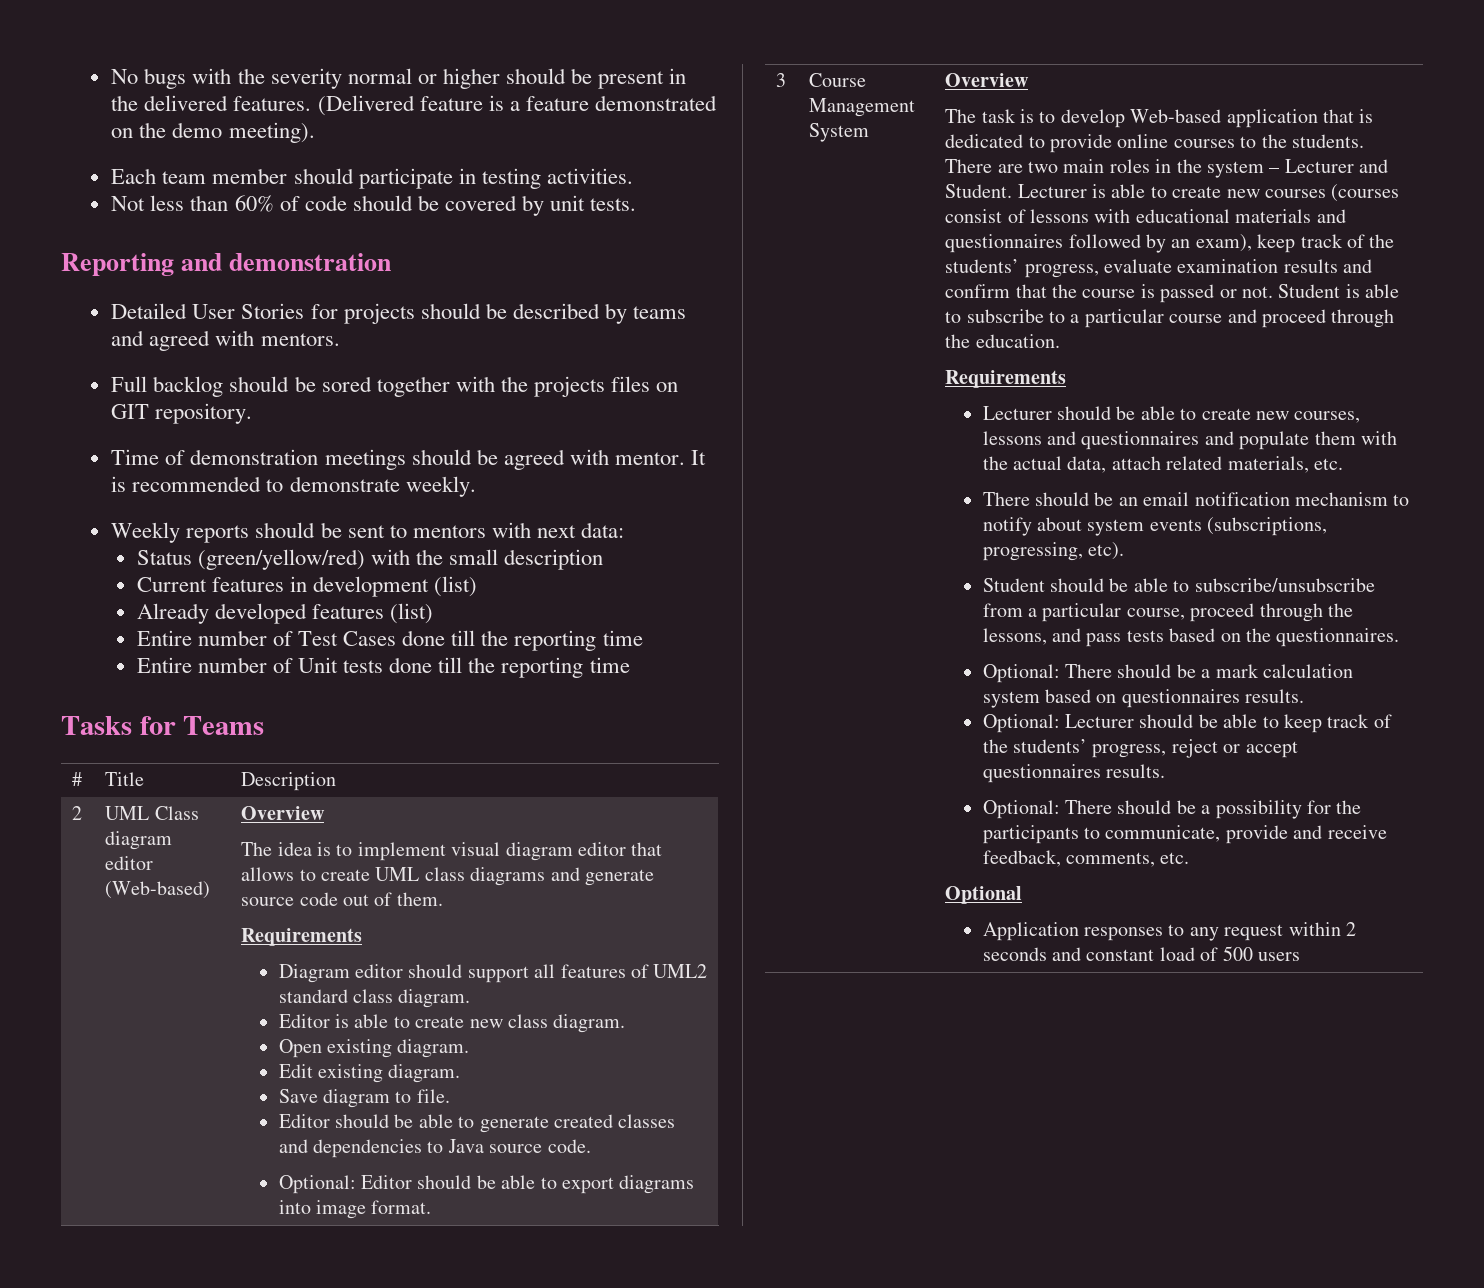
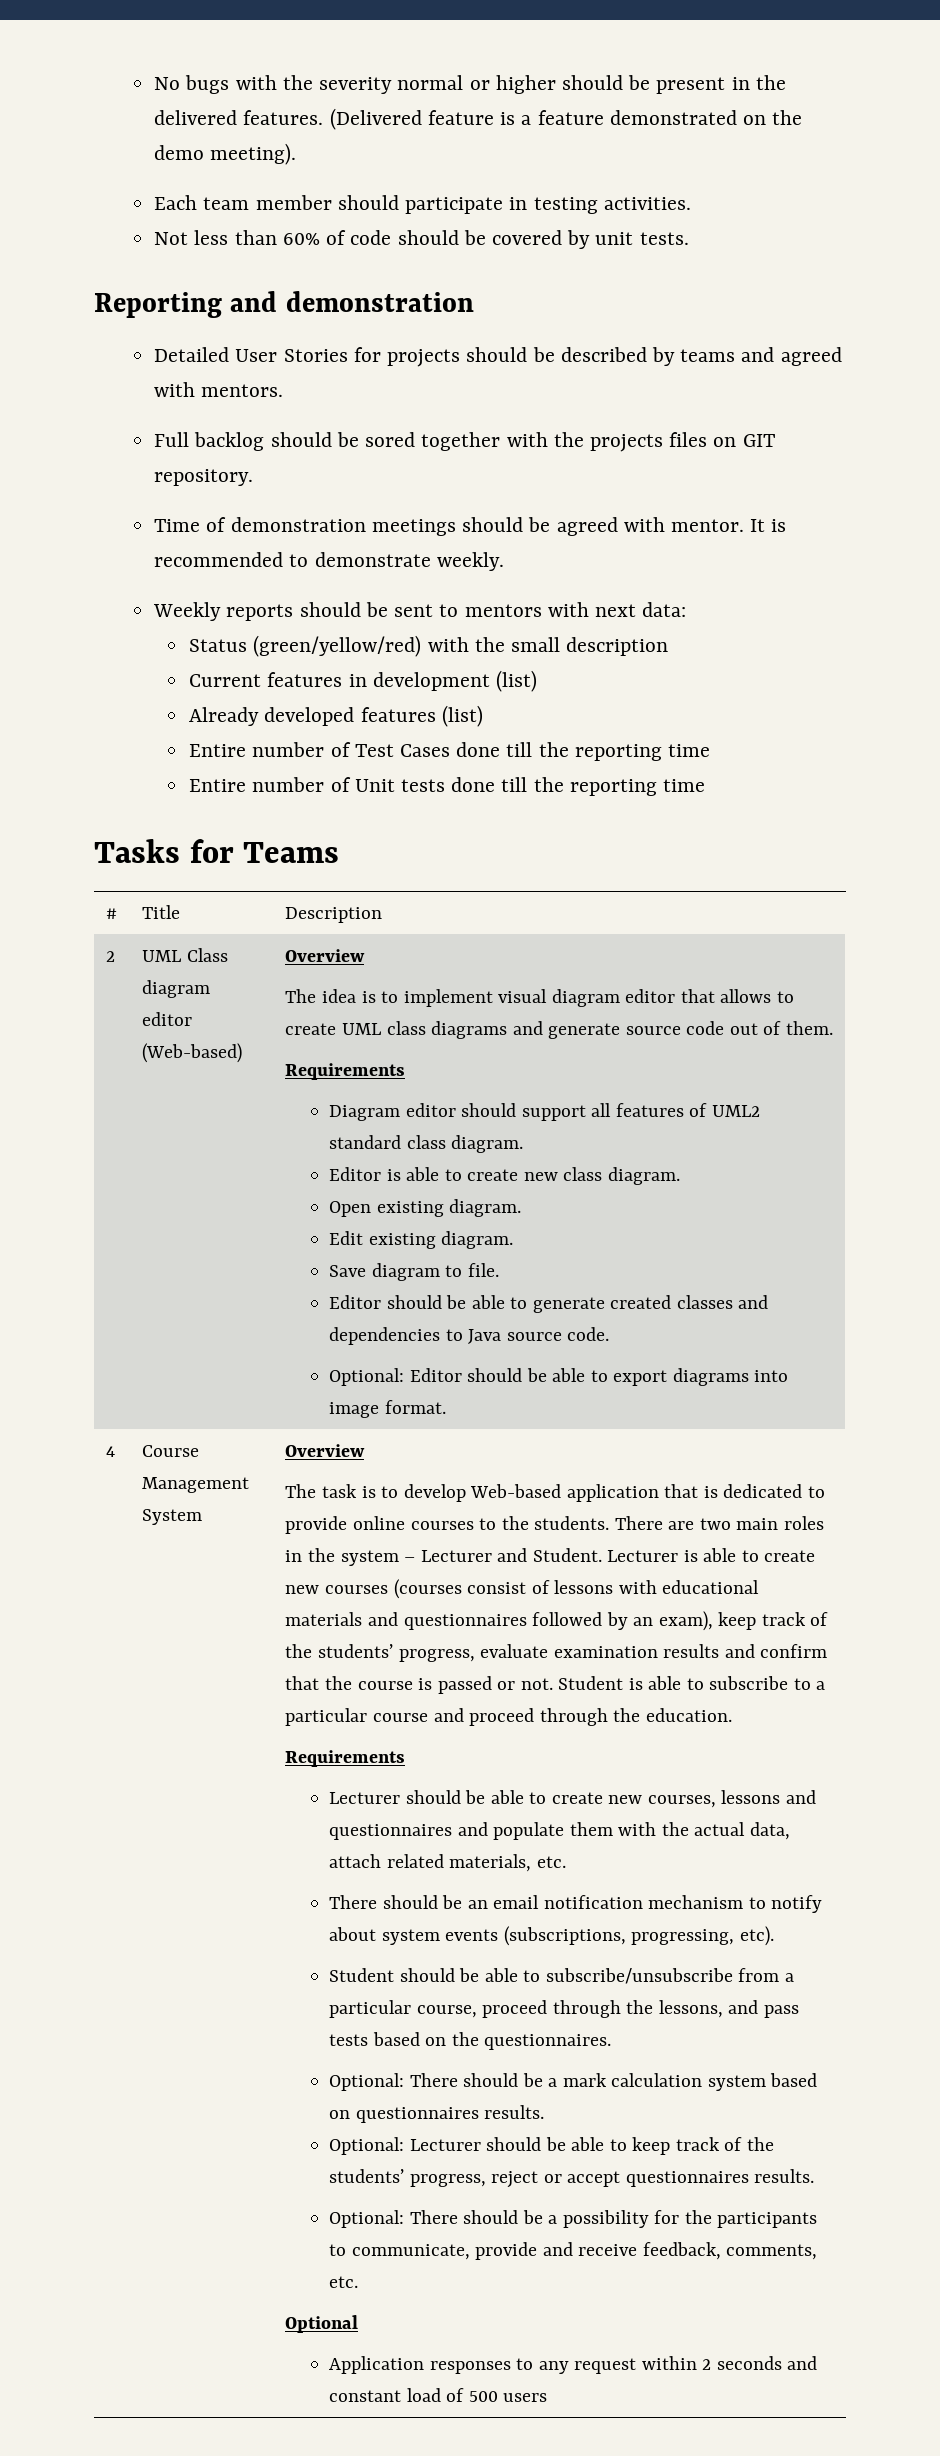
[776,73,787,87] 3 -> [106,1446,116,1457] 4

